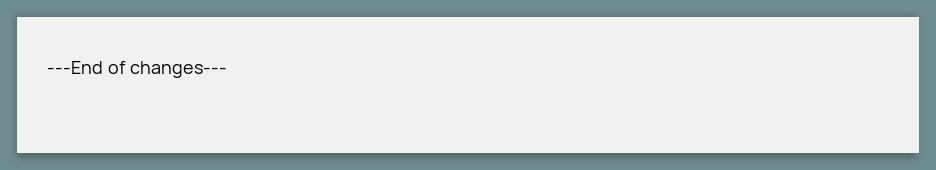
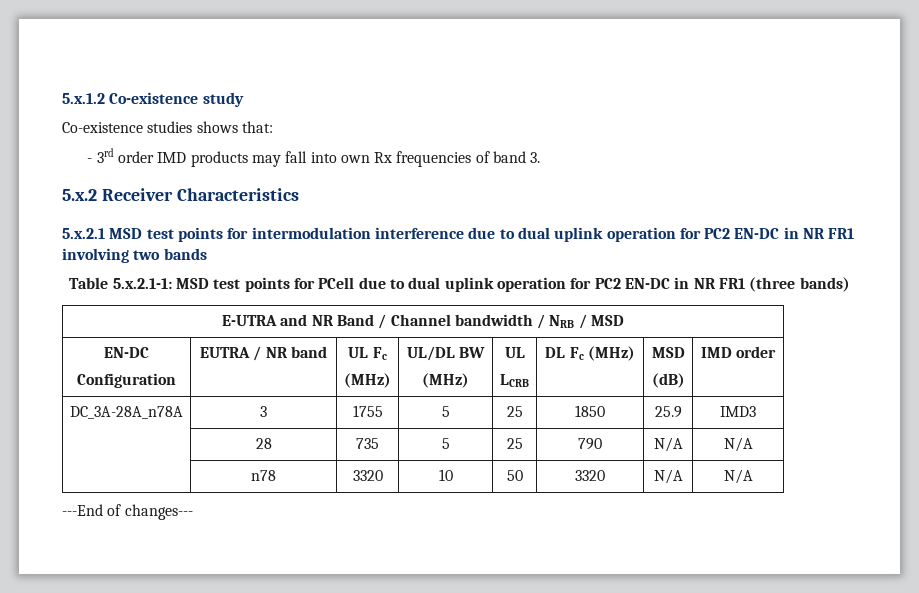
(47, 67) none -> [62,92,244,107] [62,121,273,133] [87,148,541,167] [62,188,299,201] [62,227,855,242] [62,248,207,263] [69,277,850,292] [221,314,625,329] [104,347,149,358] [77,373,176,388] [200,346,327,361] [348,347,387,360] [344,373,391,388] [406,346,486,361] [422,373,469,388] [504,347,525,358] [500,374,529,387] [545,346,635,361] [651,347,685,358] [651,373,685,388] [700,346,777,358] [70,406,183,419] [260,406,267,417] [352,405,383,417] [441,406,450,417] [506,406,523,417] [575,405,605,417] [654,406,682,418] [720,406,756,417] [255,438,272,449] [356,438,379,449] [441,438,450,449] [506,438,523,449] [578,438,602,450] [653,437,683,452] [723,437,753,452] [251,470,276,481] [352,470,383,481] [438,469,453,481] [506,470,523,481] [575,470,605,481] [653,469,683,484] [723,469,753,484] 5.x.1.2 Co-existence study // Co-existence studies shows that: // - 3rd order IMD products may fall into own Rx frequencies of band 3. // 5.x.2 Receiver Characteristics // 5.x.2.1 MSD test points for intermodulation interference due to dual uplink operation for PC2 EN-DC in NR FR1 involving two bands // Table 5.x.2.1-1: MSD test points for PCell due to dual uplink operation for PC2 EN-DC in NR FR1 (three bands) // E-UTRA and NR Band / Channel bandwidth / NRB / MSD // EN-DC // Configuration | EUTRA / NR band | UL Fc // (MHz) | UL/DL BW // (MHz) | UL // LCRB | DL Fc (MHz) | MSD // (dB) | IMD order // DC_3A-28A_n78A | 3 | 1755 | 5 | 25 | 1850 | 25.9 | IMD3 // | 28 | 735 | 5 | 25 | 790 | N/A | N/A // | n78 | 3320 | 10 | 50 | 3320 | N/A | N/A //

